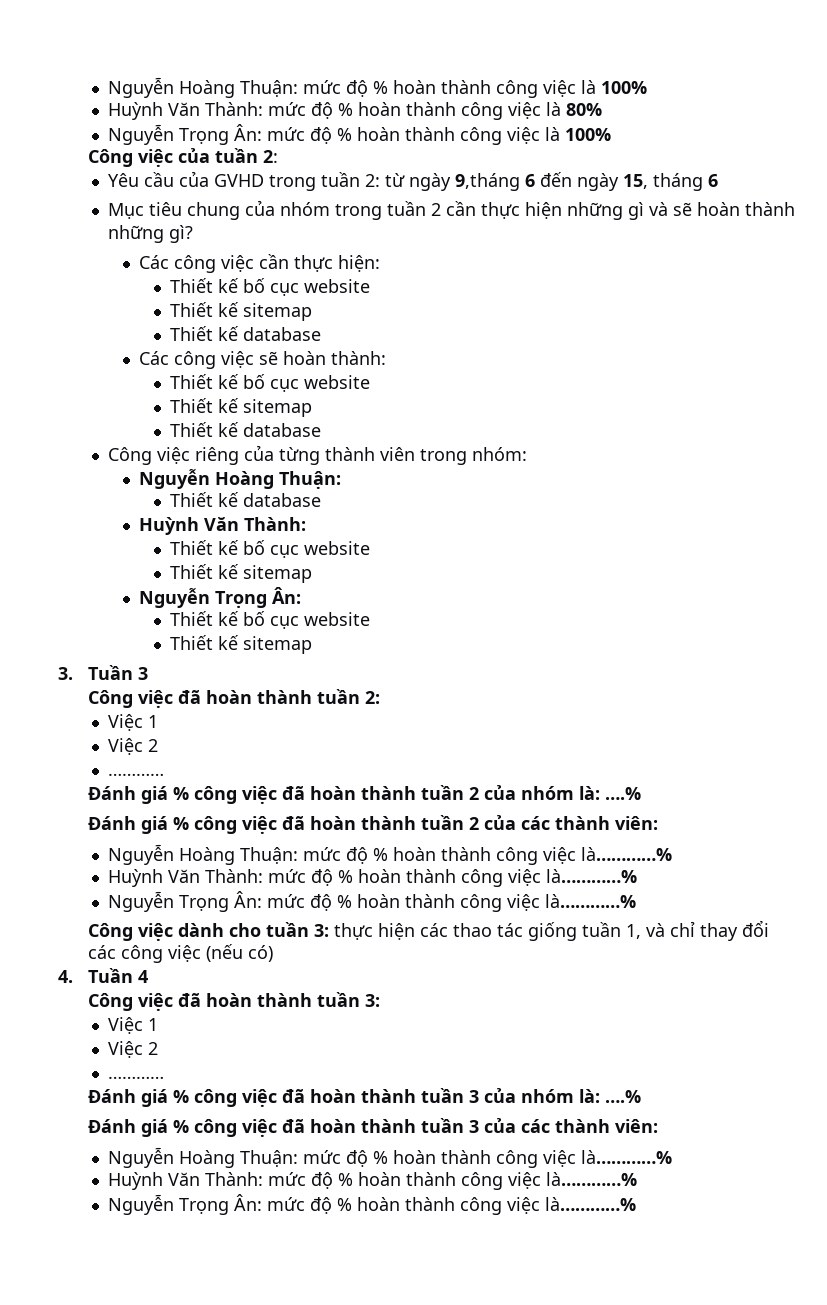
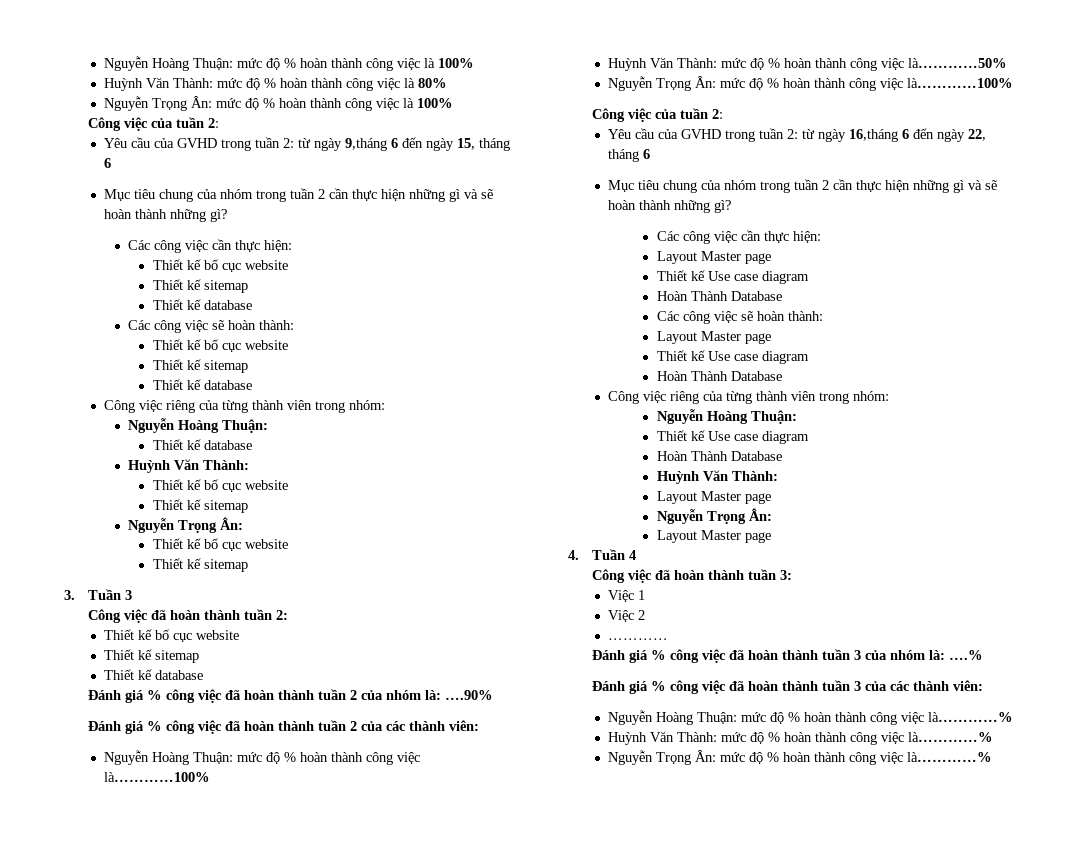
[108,714,159,731] [108,738,159,755] [108,773,165,776] Việc 1 // Việc 2 // ………… -> [104,629,240,642] [104,649,200,663] [104,669,204,680] Thiết kế bố cục website // Thiết kế sitemap // Thiết kế database
[605,787,642,800] ….% -> [445,690,494,700] ….90%
[581,847,673,861] là…………% -> [104,772,211,782] là…………100%
[546,869,638,883] là…………% -> [908,58,1008,68] là…………50%
[545,894,637,908] [88,920,770,941] [88,944,274,963] là…………% // Công việc dành cho tuần 3: thực hiện các thao tác giống tuần 1, và chỉ thay đổi các công việc (nếu có) -> [907,78,1014,88] [592,108,724,122] [608,128,987,142] [608,149,651,162] [608,179,998,193] [608,200,732,213] [656,230,821,244] [656,251,771,264] [656,270,809,284] [656,291,782,301] [656,311,823,324] [656,331,771,344] [656,350,809,364] [656,371,782,381] [608,391,890,404] [656,409,797,424] [656,430,809,444] [656,451,782,461] [656,470,778,484] [656,491,771,504] [656,508,772,524] [656,530,771,543] là…………100% // Công việc của tuần 2: // Yêu cầu của GVHD trong tuần 2: từ ngày 16,tháng 6 đến ngày 22, tháng 6 // Mục tiêu chung của nhóm trong tuần 2 cần thực hiện những gì và sẽ hoàn thành những gì? // Các công việc cần thực hiện: // Layout Master page // Thiết kế Use case diagram // Hoàn Thành Database // Các công việc sẽ hoàn thành: // Layout Master page // Thiết kế Use case diagram // Hoàn Thành Database // Công việc riêng của từng thành viên trong nhóm: // Nguyễn Hoàng Thuận: // Thiết kế Use case diagram // Hoàn Thành Database // Huỳnh Văn Thành: // Layout Master page // Nguyễn Trọng Ân: // Layout Master page

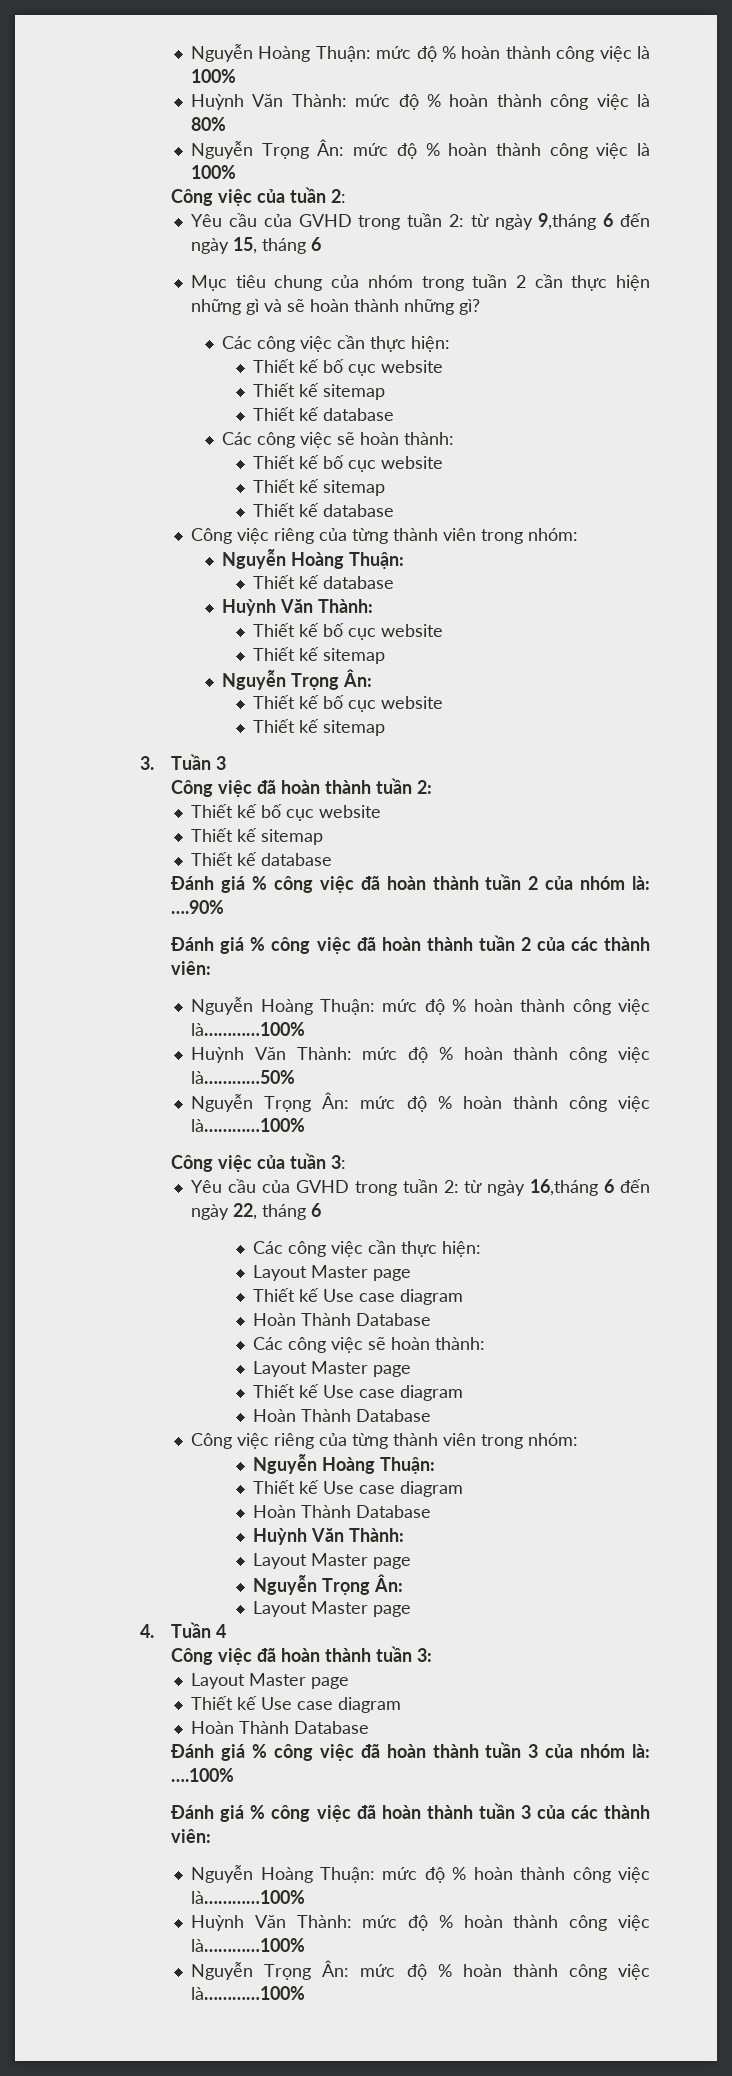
[712,109,724,119] 2: -> [331,1155,347,1169] 3:
[608,179,998,193] [608,200,732,213] // Mục tiêu chung của nhóm trong tuần 2 cần thực hiện những gì và sẽ hoàn thành những gì? -> (322, 1210) none
[608,590,646,602] [608,610,646,622] [608,638,669,640] Việc 1 // Việc 2 // ………… -> [191,1673,350,1689] [191,1696,402,1713] [191,1721,370,1734] Layout Master page // Thiết kế Use case diagram // Hoàn Thành Database
[949,650,984,660] ….% -> [171,1768,235,1782] ….100%
[928,712,1014,722] là…………% -> [191,1890,306,1904] là…………100%
[908,732,994,742] là…………% -> [191,1938,306,1952] là…………100%
[907,752,993,762] là…………% -> [191,1986,306,2000] là…………100%

